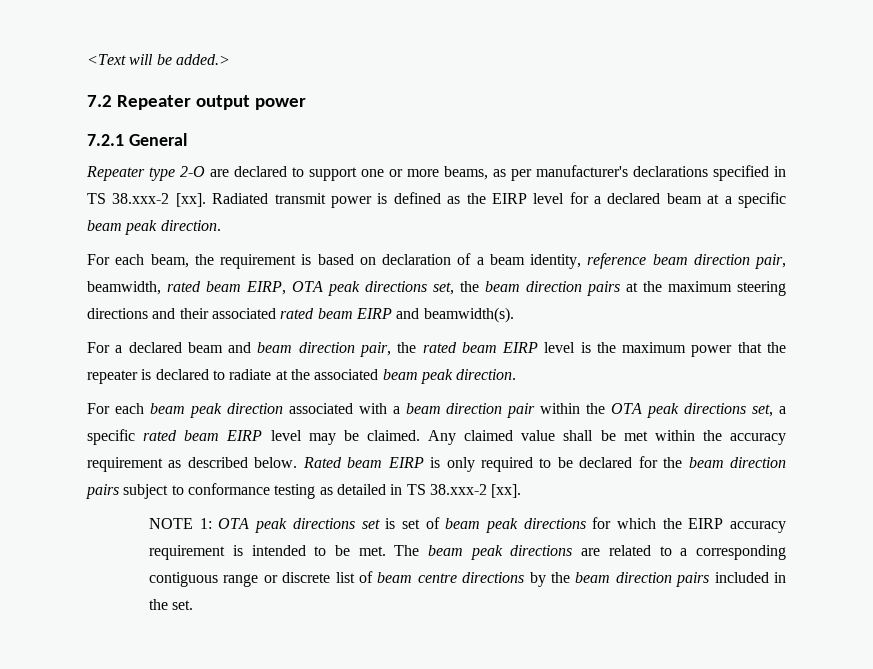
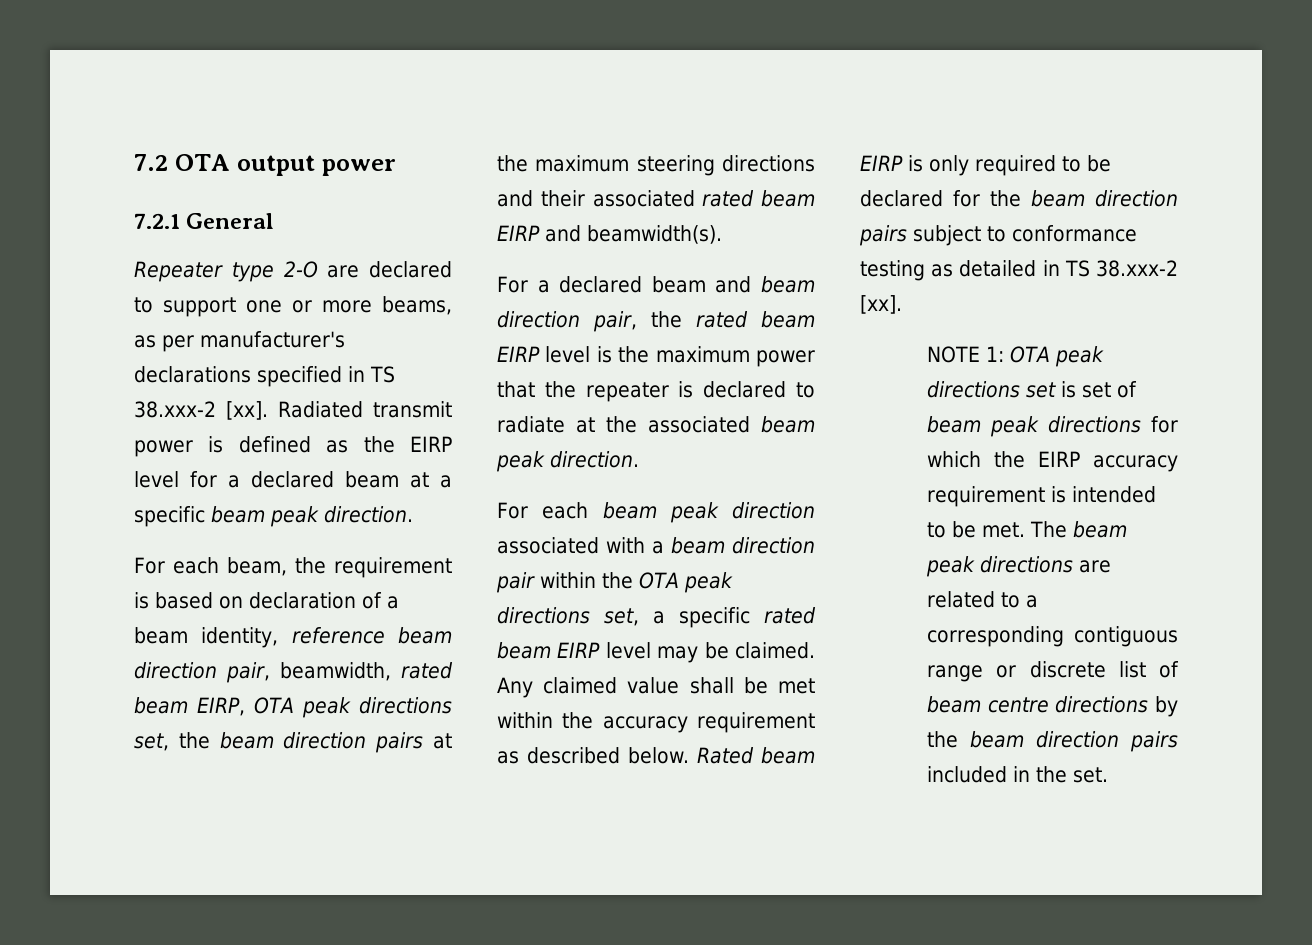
[87,54,230,65] [87,95,191,110] <Text will be added.> // 7.2 Repeater -> [134,154,230,171] 7.2 OTA

